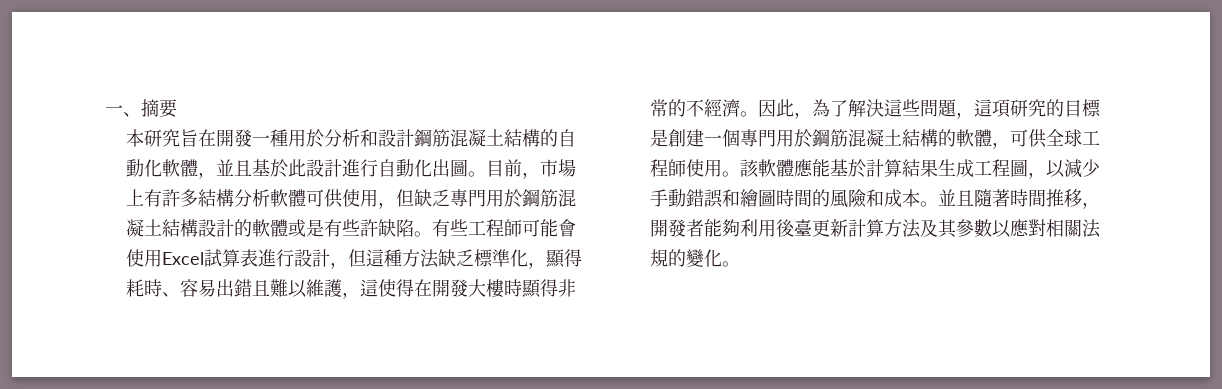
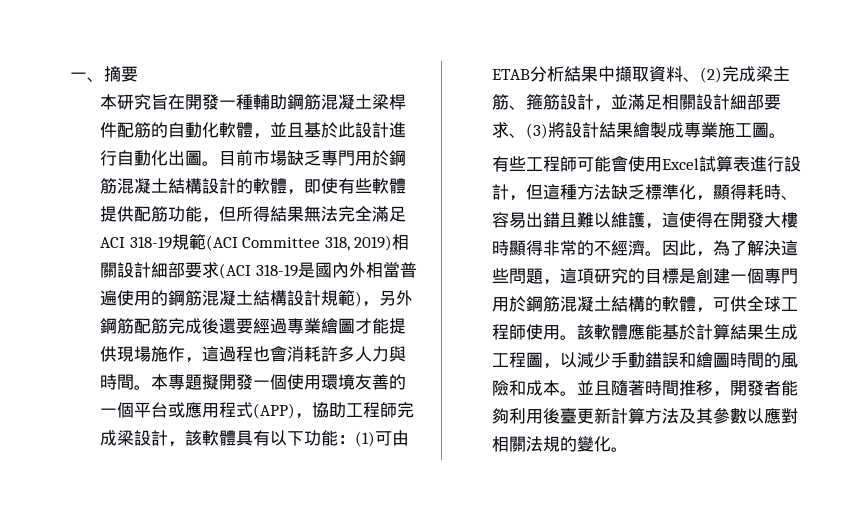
[287,129,540,148] 用於分析和設計鋼筋混凝土結構 -> [252,94,406,110] [99,122,151,138] 輔助鋼筋混凝土梁桿件配筋
[521,159,576,179] [125,189,414,209] ，市場上有許多結構分析軟體可供使用，但 -> [252,150,287,166] 市場
[287,219,432,237] 或是有些許缺陷。 -> [286,178,406,195] [99,206,406,223] [99,234,410,251] [99,262,417,279] [99,290,413,307] [99,318,406,334] [99,345,406,363] [99,374,406,390] [99,402,414,419] [99,430,409,447] [491,66,790,83] [491,94,781,111] [491,122,786,139] ，即使有些軟體提供配筋功能，但所得結果無法完全滿足ACI 318-19規範(ACI Committee 318, 2019)相關設計細部要求(ACI 318-19是國內外相當普遍使用的鋼筋混凝土結構設計規範)，另外鋼筋配筋完成後還要經過專業繪圖才能提供現場施作，這過程也會消耗許多人力與時間。本專題擬開發一個使用環境友善的一個平台或應用程式(APP)，協助工程師完成梁設計，該軟體具有以下功能：(1)可由ETAB分析結果中擷取資料、(2)完成梁主筋、箍筋設計，並滿足相關設計細部要求、(3)將設計結果繪製成專業施工圖。 //

